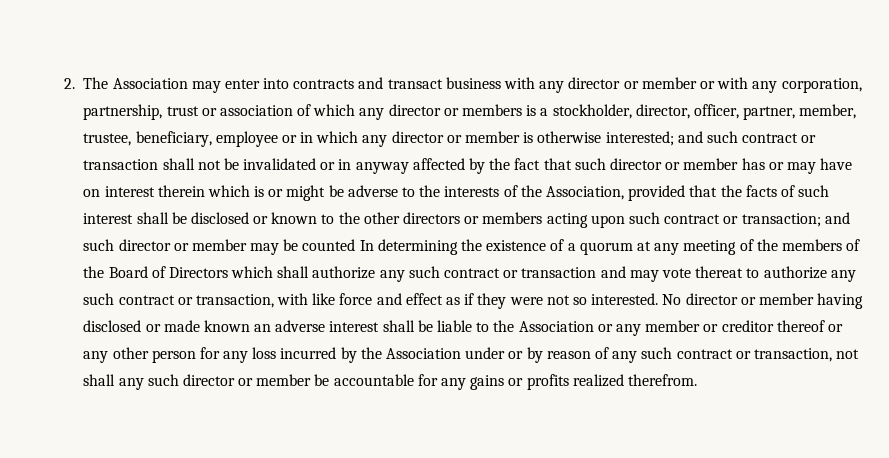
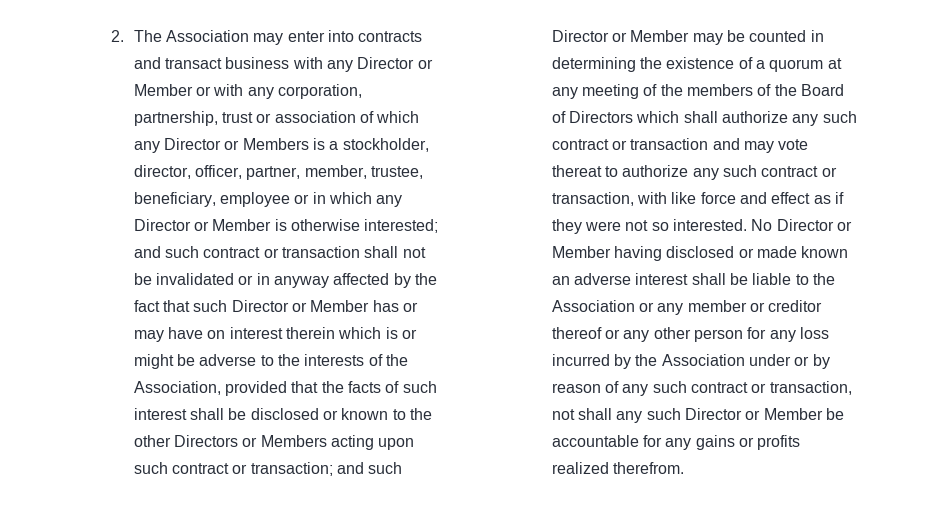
[568,77,697,89] director or member -> [357,57,433,69] [133,84,193,96] Director or Member
[388,104,523,116] director or members -> [163,138,309,150] Director or Members
[391,131,521,143] director or member -> [133,219,272,231] Director or Member
[609,158,739,170] director or member -> [231,300,370,312] Director or Member
[403,212,543,224] directors or members -> [173,435,327,447] Directors or Members
[118,239,247,251] director or member -> [551,30,690,42] Director or Member
[359,240,374,251] In -> [810,30,824,42] in
[685,293,814,305] director or member -> [776,219,852,231] [551,246,611,258] Director or Member
[182,374,312,386] director or member -> [684,408,823,420] Director or Member

